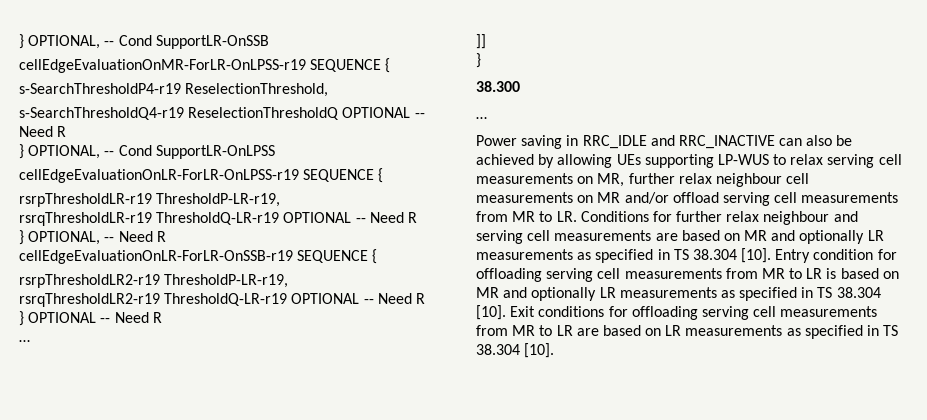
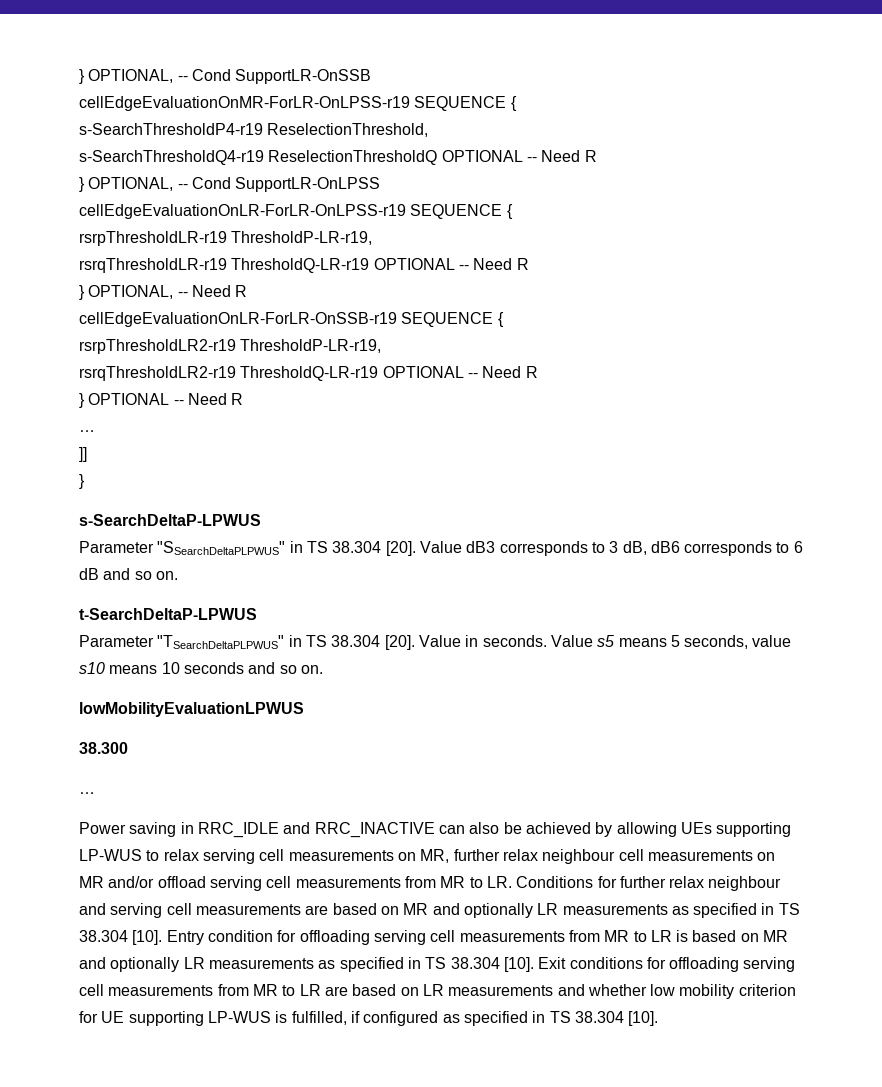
(481, 60) none -> [79,514,261,526] [79,541,803,556] [79,568,178,580] [79,608,257,620] [79,635,792,650] [79,662,323,674] [79,702,304,717] // s-SearchDeltaP-LPWUS // Parameter "SSearchDeltaPLPWUS" in TS 38.304 [20]. Value dB3 corresponds to 3 dB, dB6 corresponds to 6 dB and so on. // t-SearchDeltaP-LPWUS // Parameter "TSearchDeltaPLPWUS" in TS 38.304 [20]. Value in seconds. Value s5 means 5 seconds, value s10 means 10 seconds and so on. // lowMobilityEvaluationLPWUS
(783, 330) none -> [557,984,796,999] [79,1011,439,1026] and whether low mobility criterion for UE supporting LP-WUS is fulfilled, if configured

